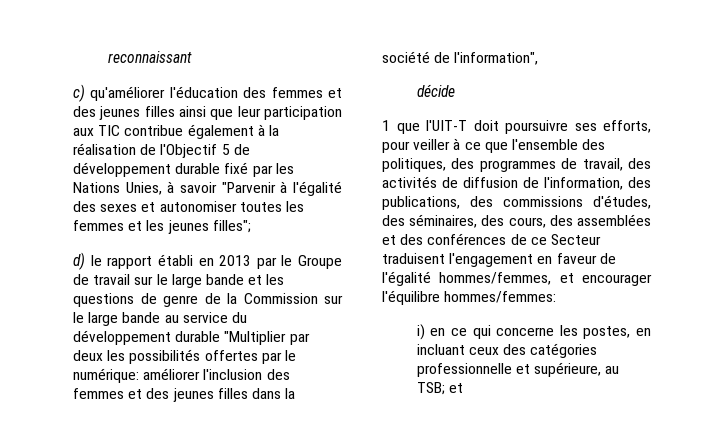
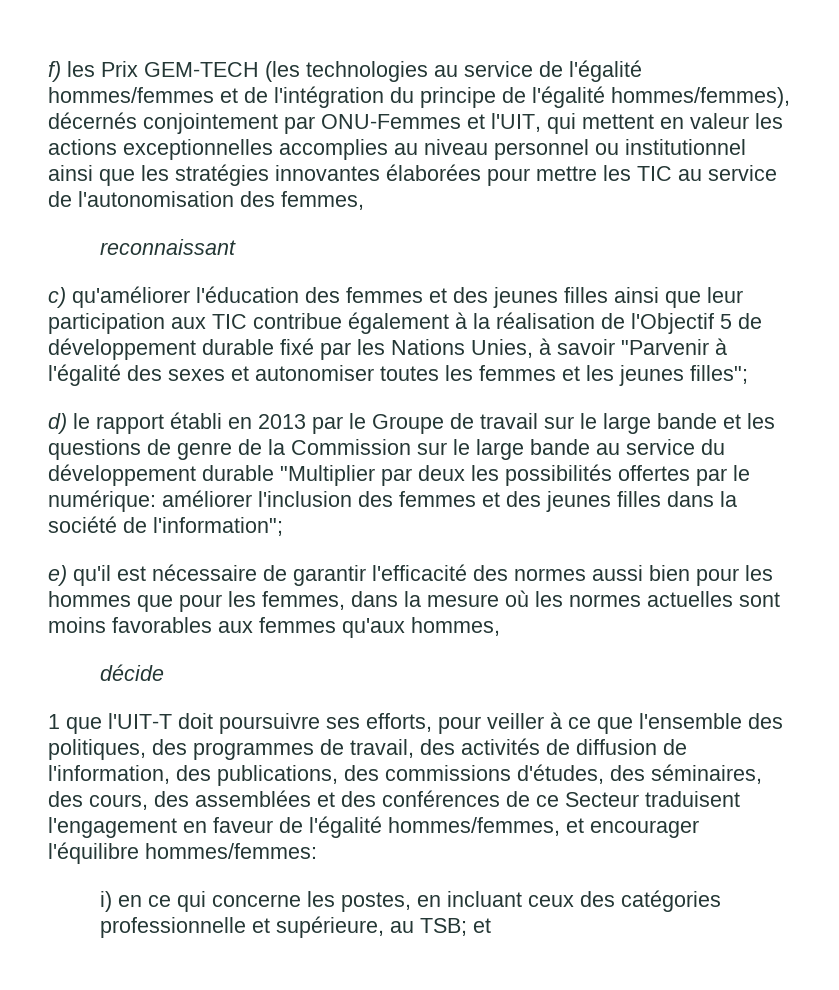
(107, 57) none -> [48,60,642,82] [48,86,790,108] [48,112,783,134] [48,139,746,160] [48,164,777,186] [48,191,364,210] f) les Prix GEM-TECH (les technologies au service de l'égalité hommes/femmes et de l'intégration du principe de l'égalité hommes/femmes), décernés conjointement par ONU-Femmes et l'UIT, qui mettent en valeur les actions exceptionnelles accomplies au niveau personnel ou institutionnel ainsi que les stratégies innovantes élaborées pour mettre les TIC au service de l'autonomisation des femmes, //
[454,52,539,65] l'information", -> [153,517,283,536] [48,564,773,586] [48,590,780,612] [48,617,500,638] l'information"; // e) qu'il est nécessaire de garantir l'efficacité des normes aussi bien pour les hommes que pour les femmes, dans la mesure où les normes actuelles sont moins favorables aux femmes qu'aux hommes,

